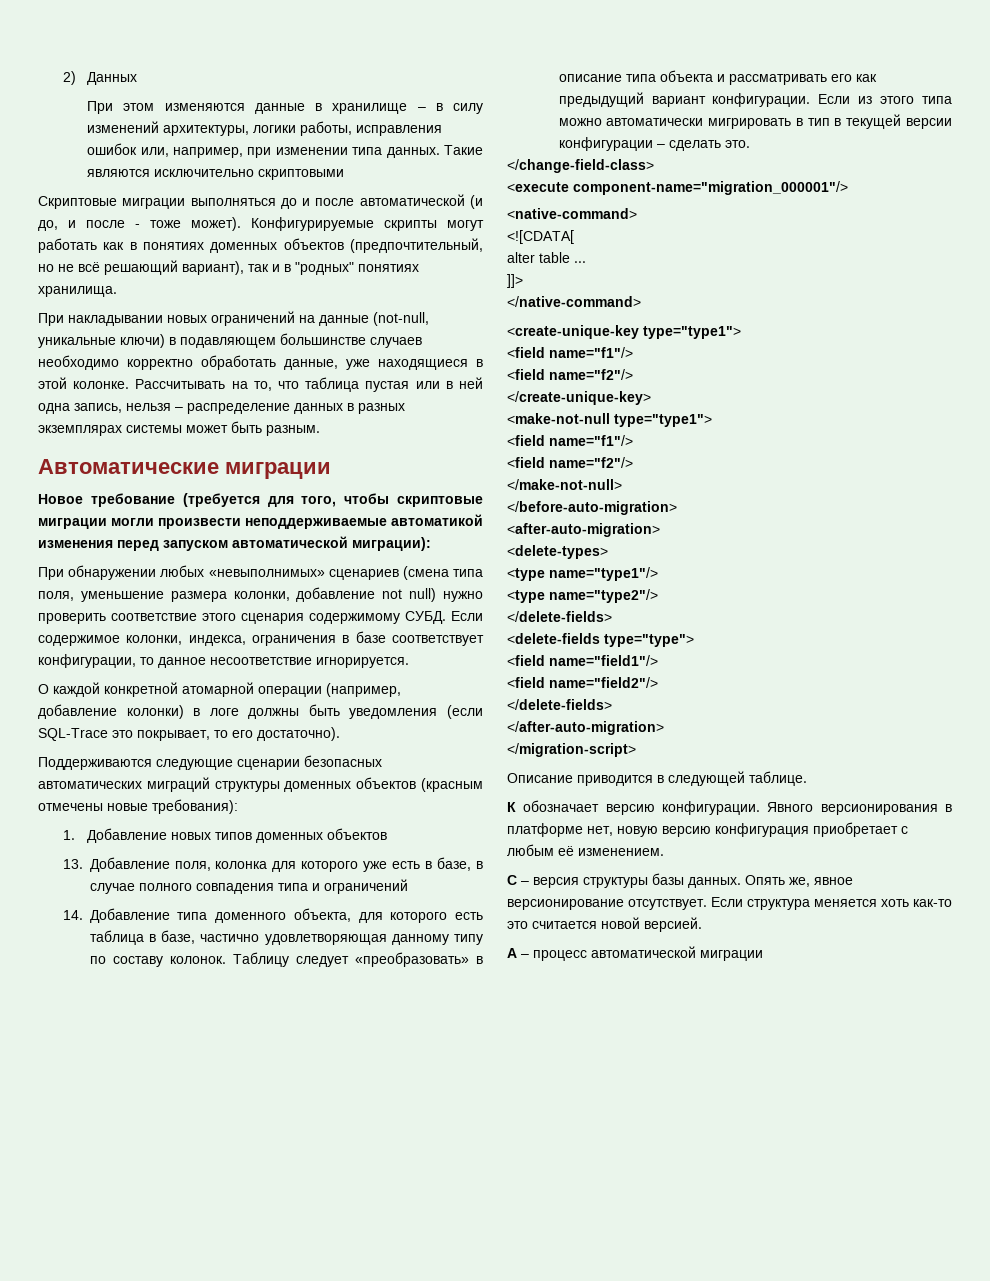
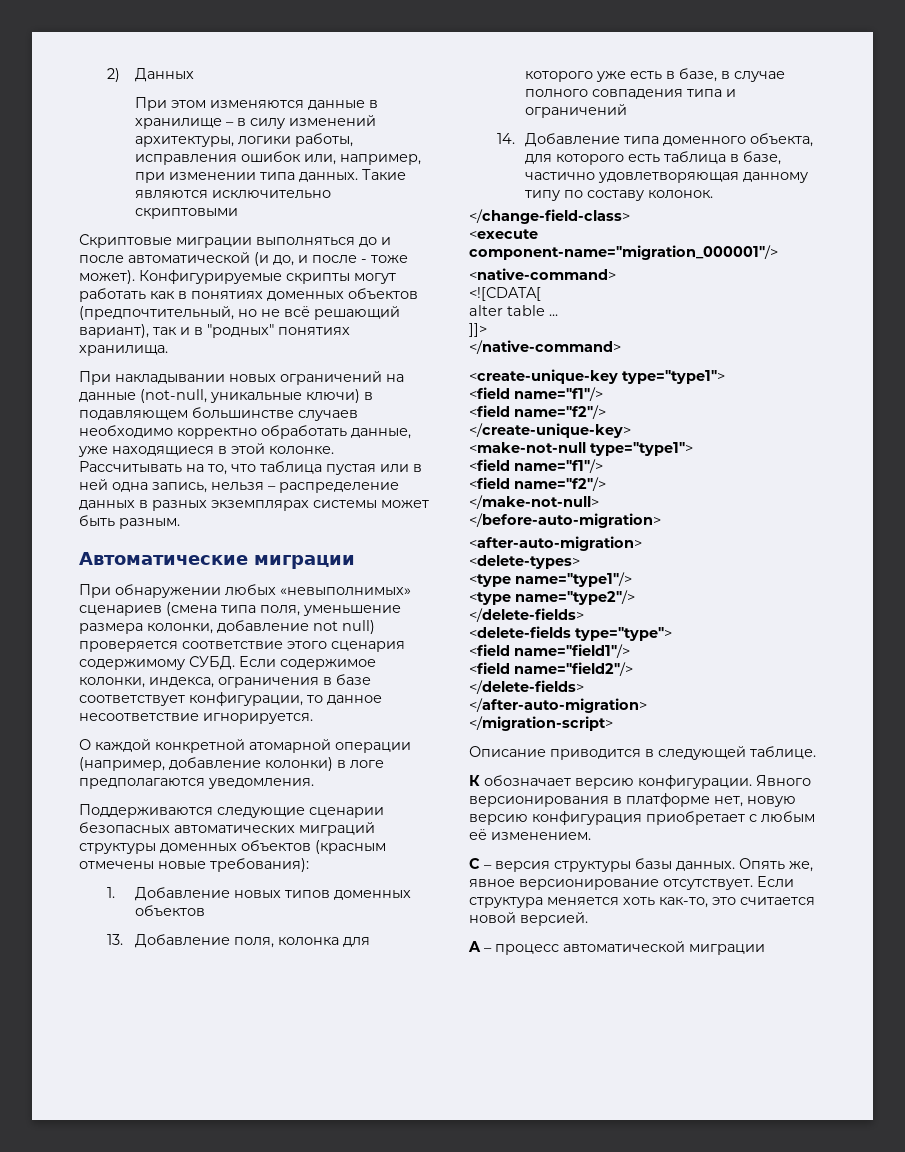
[38,493,483,507] [38,514,483,529] [38,536,431,551] // Новое требование (требуется для того, чтобы скриптовые миграции могли произвести неподдерживаемые автоматикой изменения перед запуском автоматической миграции): -> (355, 562) none
[442,591,483,602] [38,613,106,624] нужно проверить -> [79,641,178,652] проверяется
[248,704,483,719] [38,727,340,741] должны быть уведомления (если SQL-Trace это покрывает, то его достаточно). -> [79,778,314,789] предполагаются уведомления.
[232,952,483,967] [558,70,877,85] [558,92,952,107] [558,114,952,129] [558,137,750,151] Таблицу следует «преобразовать» в описание типа объекта и рассматривать его как предыдущий вариант конфигурации. Если из этого типа можно автоматически мигрировать в тип в текущей версии конфигурации – сделать это. -> (714, 194) none
[913,899,952,907] как-то -> [659,897,708,908] как-то,

